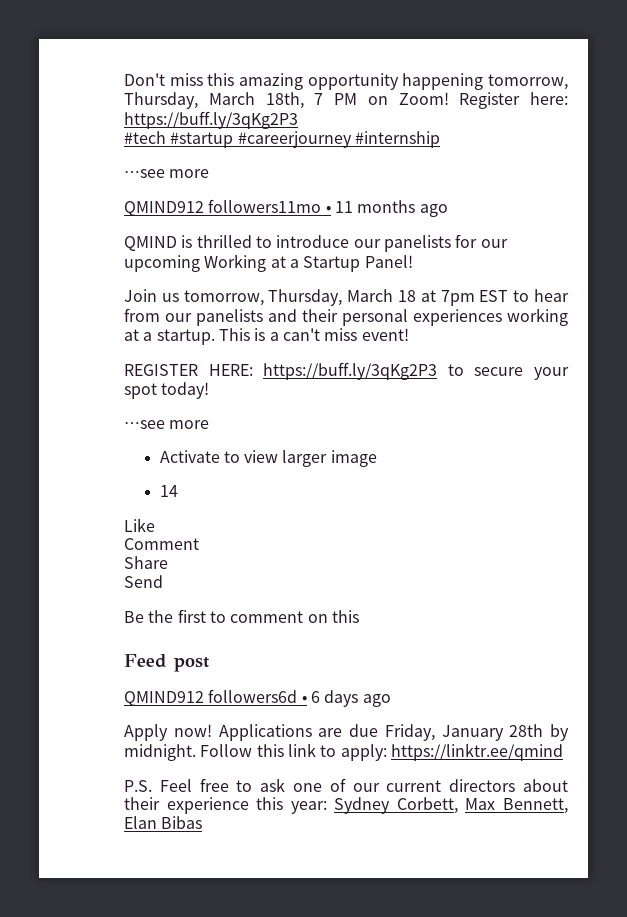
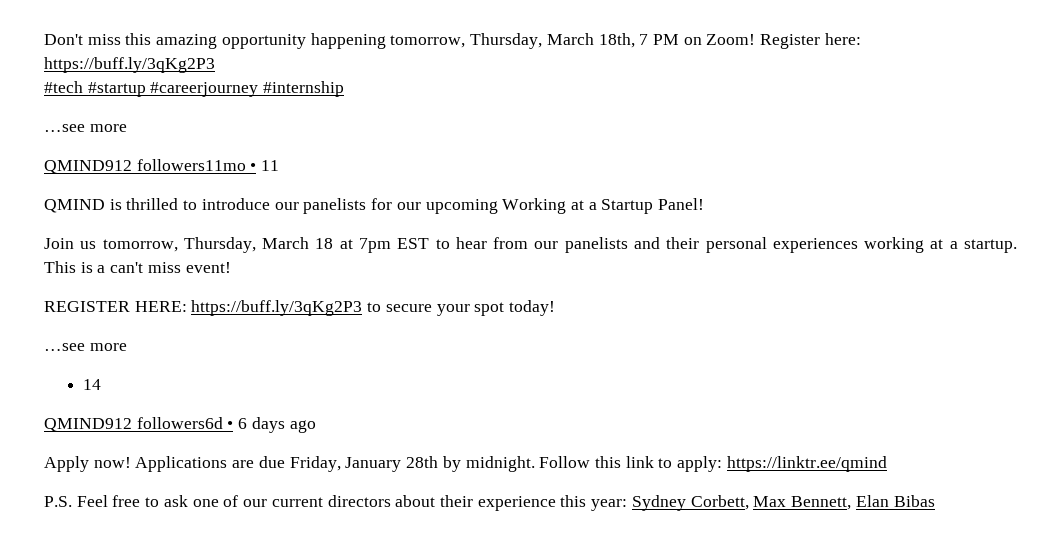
[357,200,448,217] months ago -> (280, 165) none
[159,450,377,467] [159,485,178,497] [124,518,155,532] [124,538,199,550] [124,556,168,569] [124,575,163,588] [124,609,359,623] [124,654,209,672] Activate to view larger image // 14 // Like // Comment // Share // Send // Be the first to comment on this // Feed post -> [83,379,102,390] 14

